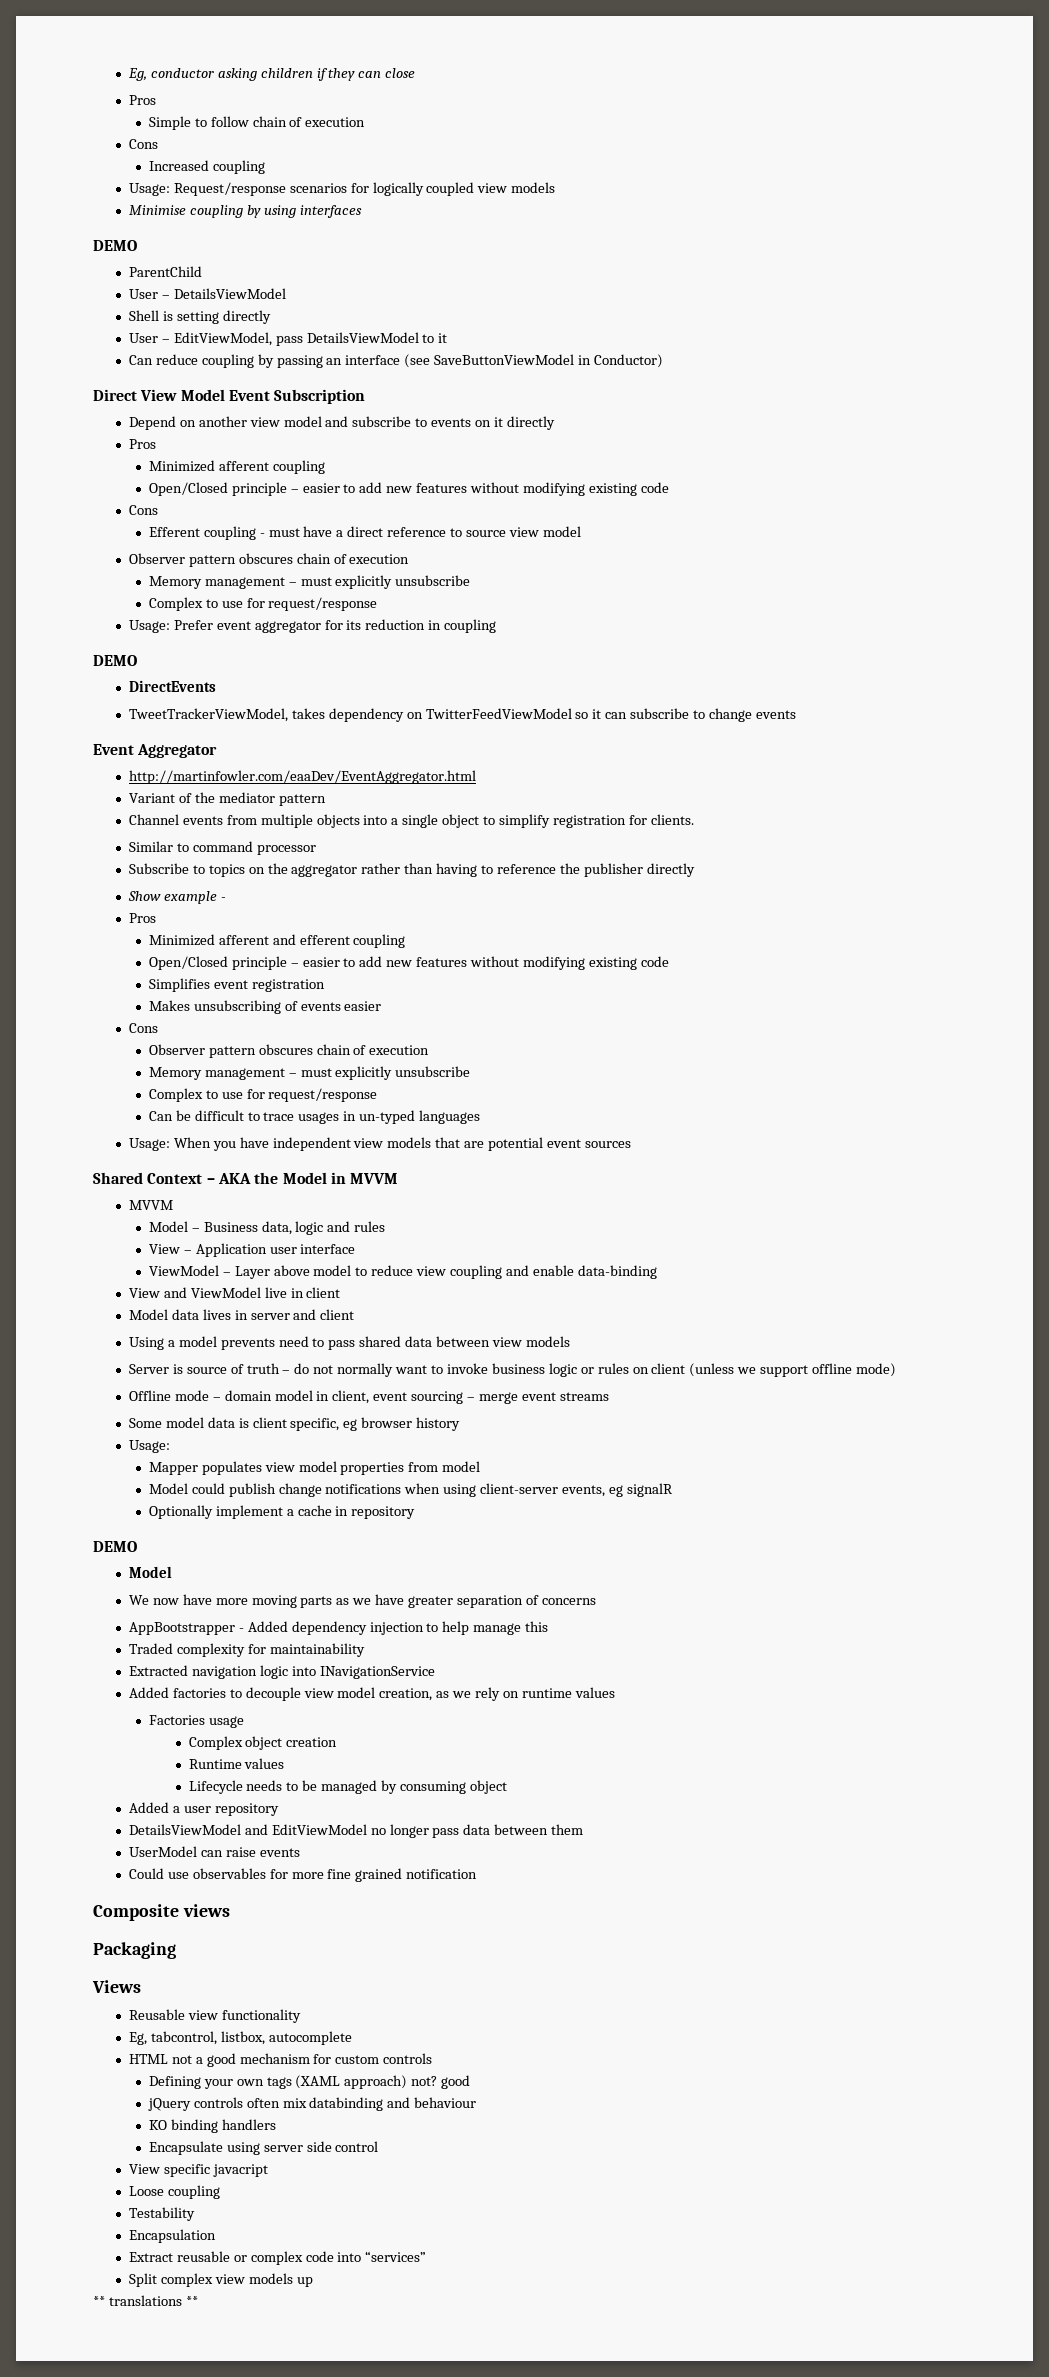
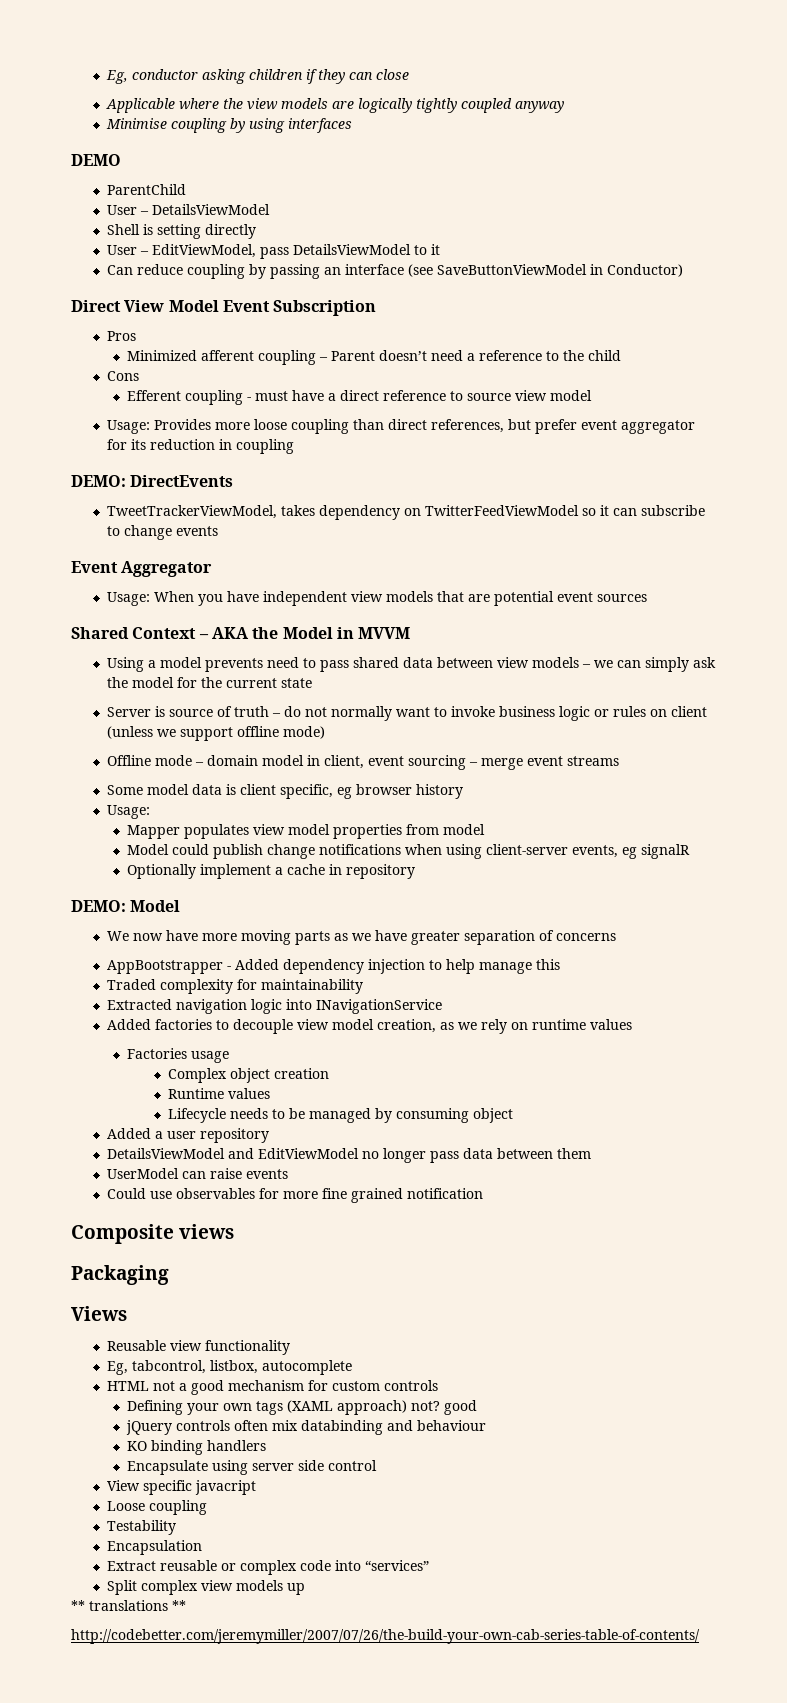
[128,95,156,105] [148,116,366,130] [128,139,158,149] [148,160,265,174] [128,182,556,196] Pros // Simple to follow chain of execution // Cons // Increased coupling // Usage: Request/response scenarios for logically coupled view models -> [105,98,564,113] Applicable where the view models are logically tightly coupled anyway
[128,416,555,430] [128,439,156,449] [148,460,325,474] [148,482,669,496] Depend on another view model and subscribe to events on it directly // Pros // Minimized afferent coupling // Open/Closed principle – easier to add new features without modifying existing code -> [106,331,136,341] [127,350,622,365] Pros // Minimized afferent coupling – Parent doesn’t need a reference to the child
[128,553,410,567] [148,575,471,589] [148,597,378,611] [128,620,213,633] Observer pattern obscures chain of execution // Memory management – must explicitly unsubscribe // Complex to use for request/response // Usage: Prefer -> [106,419,577,434] Usage: Provides more loose coupling than direct references, but prefer
[93,655,137,666] DEMO // -> [71,475,126,487] DEMO:
[128,770,476,784] [128,792,326,806] [128,814,694,828] [128,841,316,855] [128,863,695,877] [127,891,226,904] [128,913,156,923] [148,934,406,948] [148,956,669,970] [148,978,325,992] [148,1000,382,1014] [128,1023,158,1033] [148,1044,430,1058] [148,1066,471,1080] [148,1088,378,1102] [148,1110,481,1124] // http://martinfowler.com/eaaDev/EventAggregator.html // Variant of the mediator pattern // Channel events from multiple objects into a single object to simplify registration for clients. // Similar to command processor // Subscribe to topics on the aggregator rather than having to reference the publisher directly // Show example - // Pros // Minimized afferent and efferent coupling // Open/Closed principle – easier to add new features without modifying existing code // Simplifies event registration // Makes unsubscribing of events easier // Cons // Observer pattern obscures chain of execution // Memory management – must explicitly unsubscribe // Complex to use for request/response // Can be difficult to trace usages in un-typed languages -> (213, 569) none
[128,1200,173,1210] [148,1221,386,1235] [148,1243,356,1257] [148,1265,657,1279] [128,1287,341,1298] [128,1309,355,1320] // MVVM // Model – Business data, logic and rules // View – Application user interface // ViewModel – Layer above model to reduce view coupling and enable data-binding // View and ViewModel live in client // Model data lives in server and client -> (411, 633) none
(570, 1341) none -> [581,657,716,672] [106,677,312,688] – we can simply ask the model for the current state
[93,1541,137,1552] DEMO // -> [71,900,126,912] DEMO:
(198, 2301) none -> [71,1629,700,1644] // http://codebetter.com/jeremymiller/2007/07/26/the-build-your-own-cab-series-table-of-contents/

